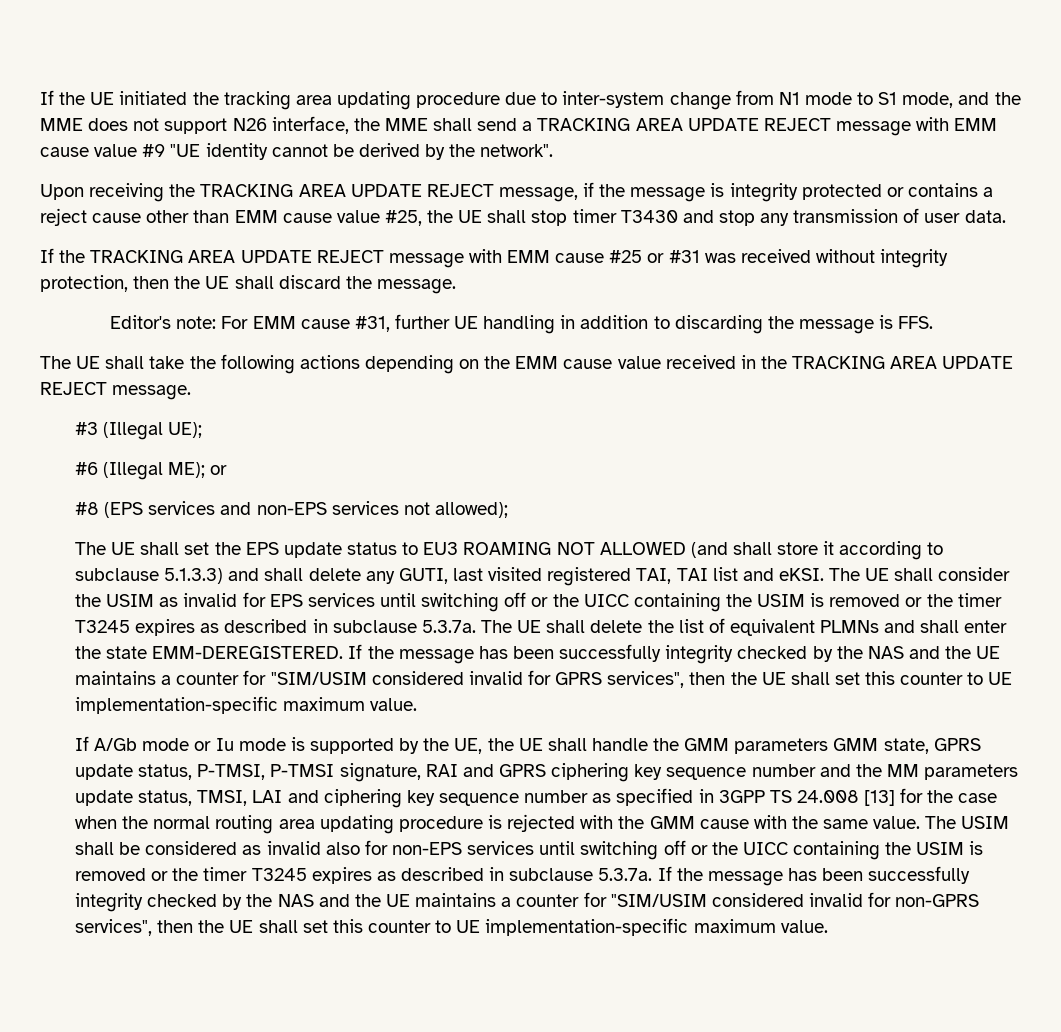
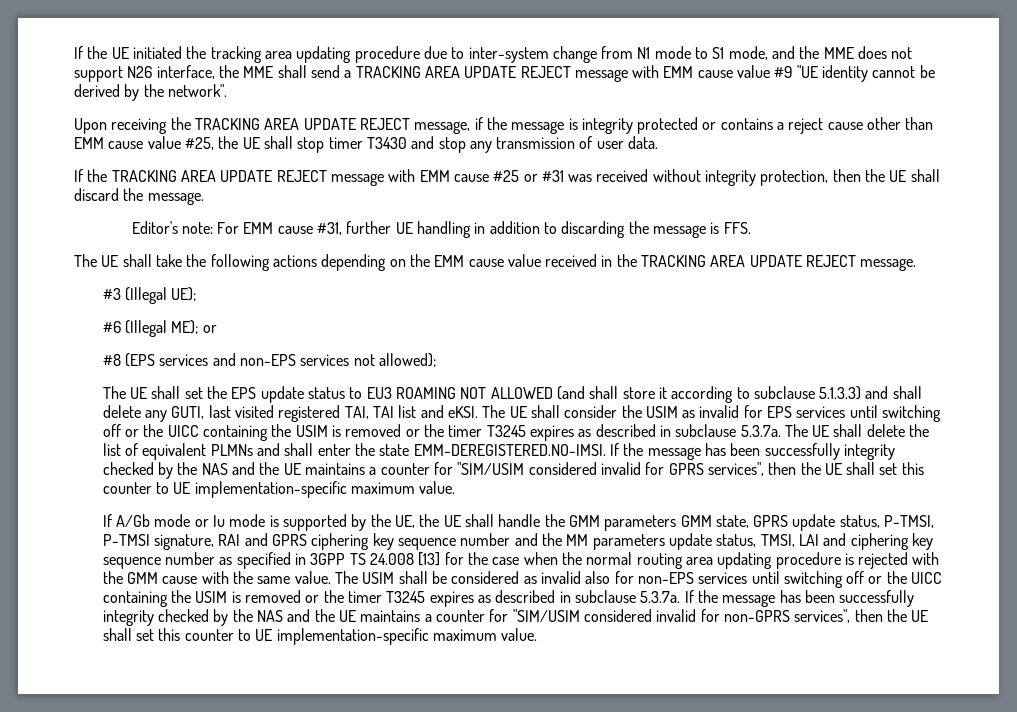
[152,646,344,659] EMM-DEREGISTERED. -> [413,444,606,456] EMM-DEREGISTERED.NO-IMSI.

